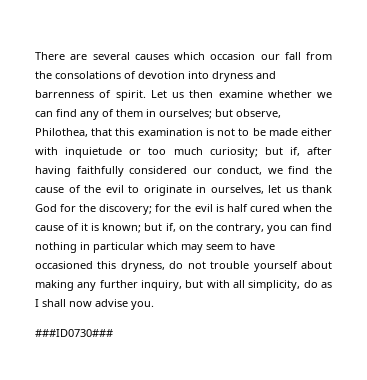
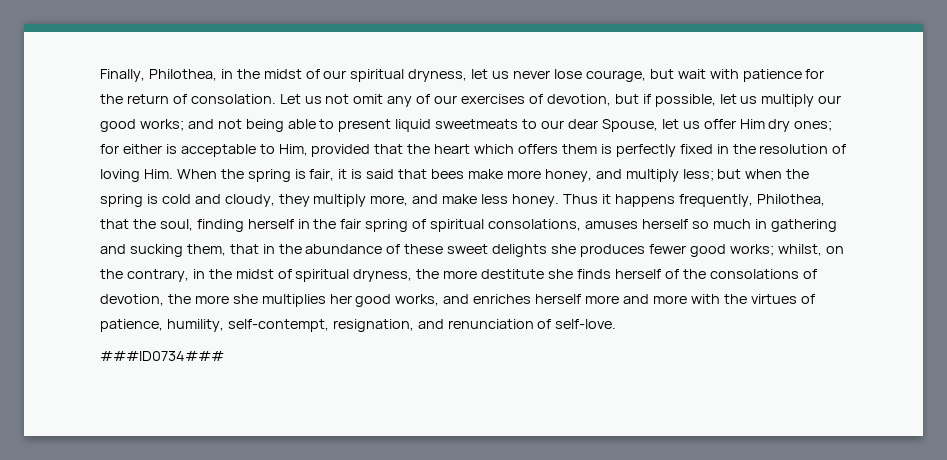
[35,52,332,60] [35,71,276,82] [35,90,332,101] [35,109,281,120] [35,128,333,137] [35,147,332,158] [35,166,332,177] [35,185,332,196] [35,204,332,215] [35,223,333,234] [35,242,275,253] [35,261,332,272] [35,280,332,291] [35,299,154,310] [35,329,113,337] There are several causes which occasion our fall from the consolations of devotion into dryness and barrenness of spirit. Let us then examine whether we can find any of them in ourselves; but observe, Philothea, that this examination is not to be made either with inquietude or too much curiosity; but if, after having faithfully considered our conduct, we find the cause of the evil to originate in ourselves, let us thank God for the discovery; for the evil is half cured when the cause of it is known; but if, on the contrary, you can find nothing in particular which may seem to have occasioned this dryness, do not trouble yourself about making any further inquiry, but with all simplicity, do as I shall now advise you. // ###ID0730### -> [100,69,825,82] [100,94,842,107] [100,119,833,132] [100,144,847,157] [100,169,810,182] [100,194,825,207] [100,219,837,232] [100,244,844,257] [100,269,817,282] [100,294,815,307] [100,319,617,332] [100,351,224,361] Finally, Philothea, in the midst of our spiritual dryness, let us never lose courage, but wait with patience for the return of consolation. Let us not omit any of our exercises of devotion, but if possible, let us multiply our good works; and not being able to present liquid sweetmeats to our dear Spouse, let us offer Him dry ones; for either is acceptable to Him, provided that the heart which offers them is perfectly fixed in the resolution of loving Him. When the spring is fair, it is said that bees make more honey, and multiply less; but when the spring is cold and cloudy, they multiply more, and make less honey. Thus it happens frequently, Philothea, that the soul, finding herself in the fair spring of spiritual consolations, amuses herself so much in gathering and sucking them, that in the abundance of these sweet delights she produces fewer good works; whilst, on the contrary, in the midst of spiritual dryness, the more destitute she finds herself of the consolations of devotion, the more she multiplies her good works, and enriches herself more and more with the virtues of patience, humility, self-contempt, resignation, and renunciation of self-love. // ###ID0734###

